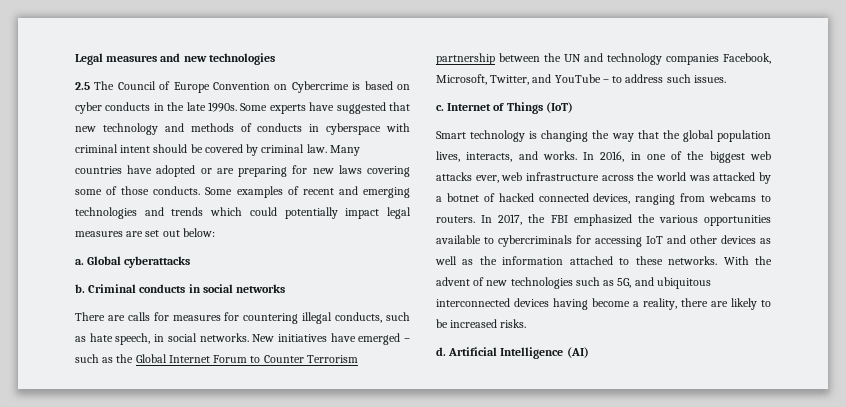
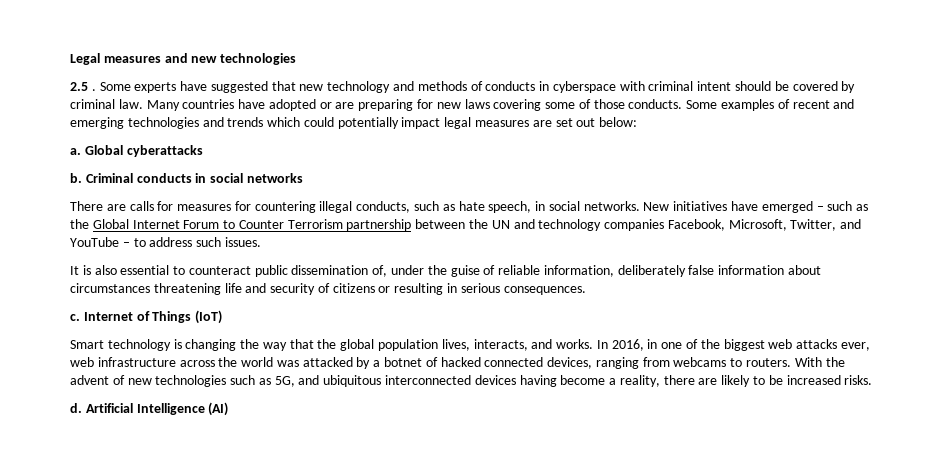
[94,81,410,93] [75,102,237,114] The Council of Europe Convention on Cybercrime is based on cyber conducts in the late 1990s. -> [91,89,96,91] .
(726, 79) none -> [70,265,822,277] [70,283,586,295] // It is also essential to counteract public dissemination of, under the guise of reliable information, deliberately false information about circumstances threatening life and security of citizens or resulting in serious consequences.
[481,214,771,226] [436,235,771,247] [435,256,718,265] In 2017, the FBI emphasized the various opportunities available to cybercriminals for accessing IoT and other devices as well as the information attached to these networks. -> (792, 362) none

